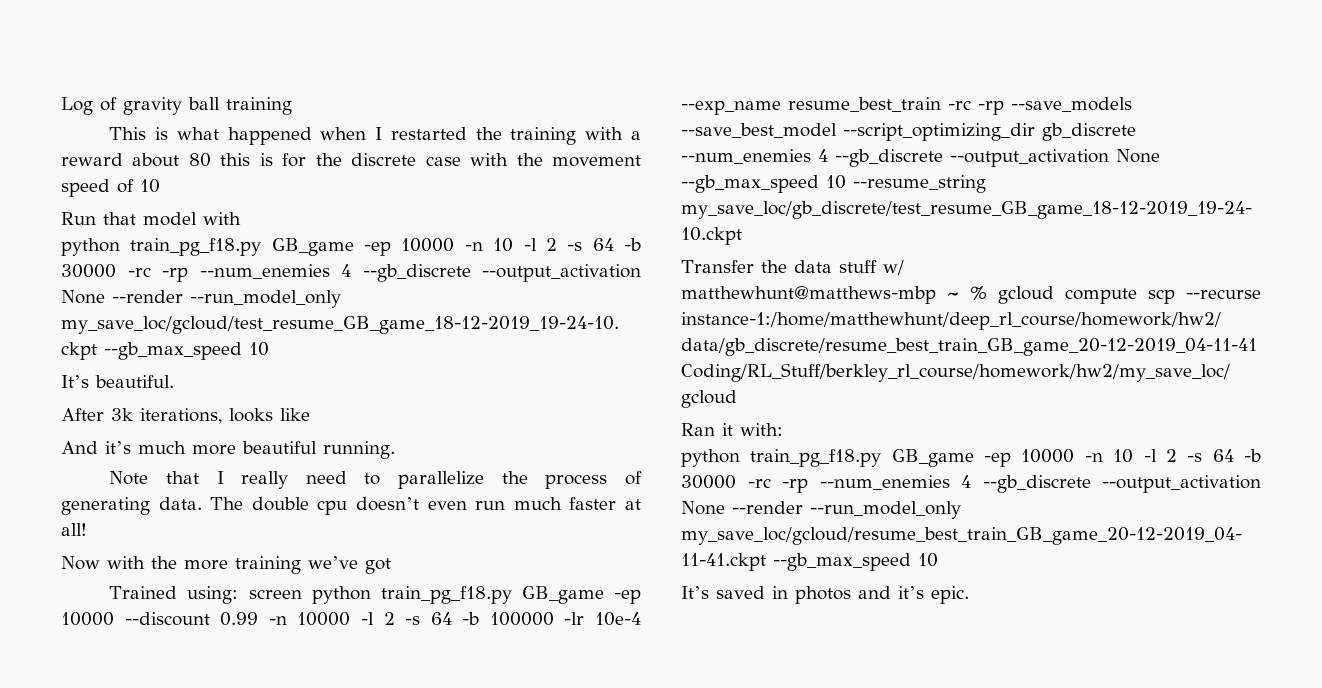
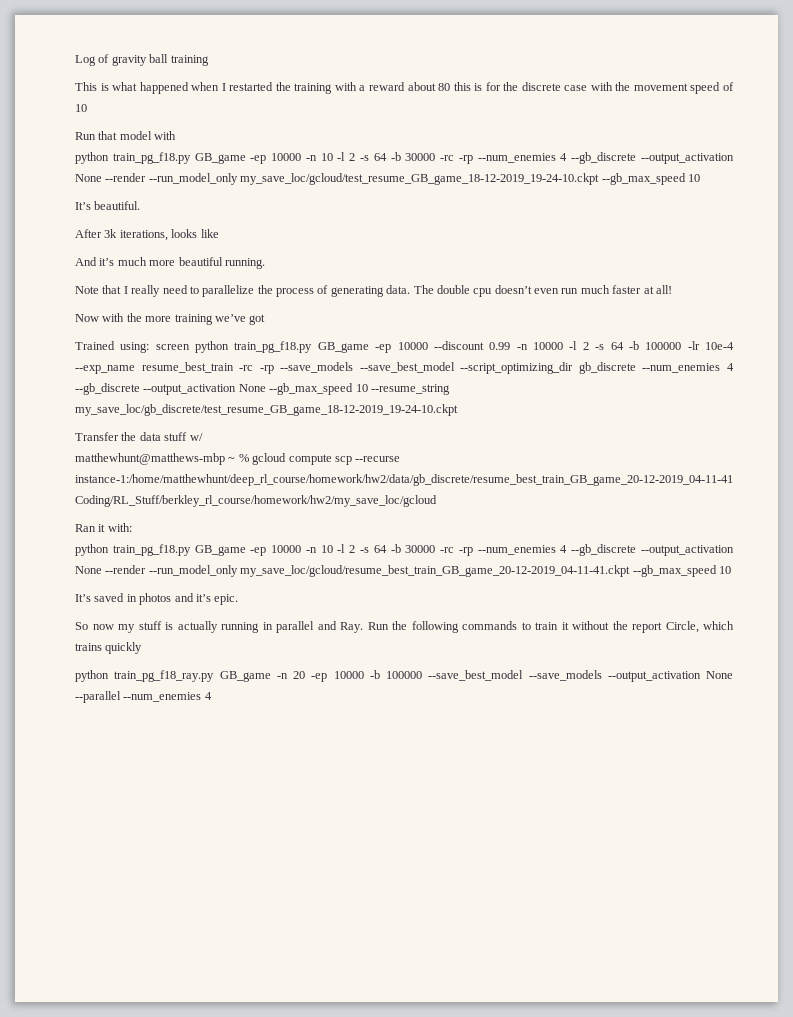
(969, 595) none -> [75,621,734,633] [75,642,143,654] [75,670,733,682] [75,691,212,703] // So now my stuff is actually running in parallel and Ray. Run the following commands to train it without the report Circle, which trains quickly // python train_pg_f18_ray.py GB_game -n 20 -ep 10000 -b 100000 --save_best_model --save_models --output_activation None --parallel --num_enemies 4

